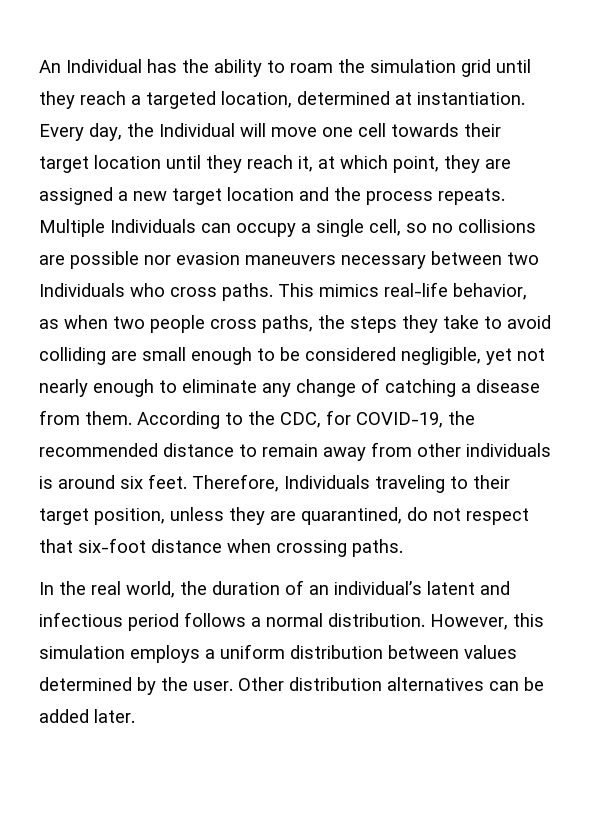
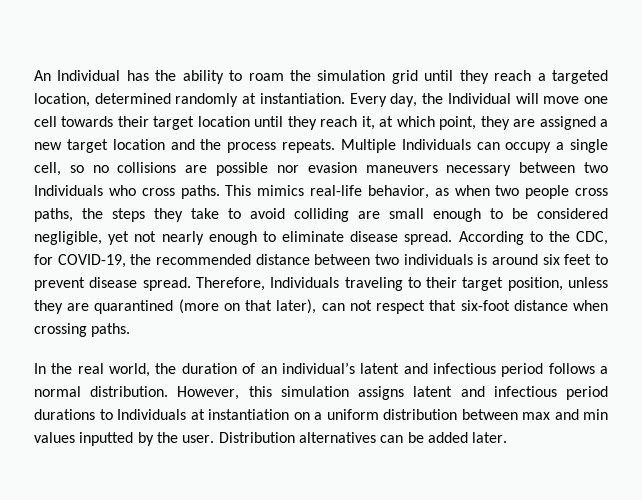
(390, 98) none -> [175,93,239,107] randomly
[262,378,540,397] [39,410,132,425] any change of catching a disease from them. -> [350,231,453,245] disease spread.
[239,442,551,461] [39,474,187,489] to remain away from other individuals is around six feet. -> [314,254,608,265] [34,277,191,291] between two individuals is around six feet to prevent disease spread.
[301,507,428,525] quarantined, do -> [94,299,345,314] quarantined (more on that later), can
[130,644,517,663] [39,677,132,691] employs a uniform distribution between values determined -> [358,386,608,400] [34,409,608,420] [34,432,134,446] assigns latent and infectious period durations to Individuals at instantiation on a uniform distribution between max and min values inputted
[238,677,382,691] Other distribution -> [218,432,295,443] Distribution

